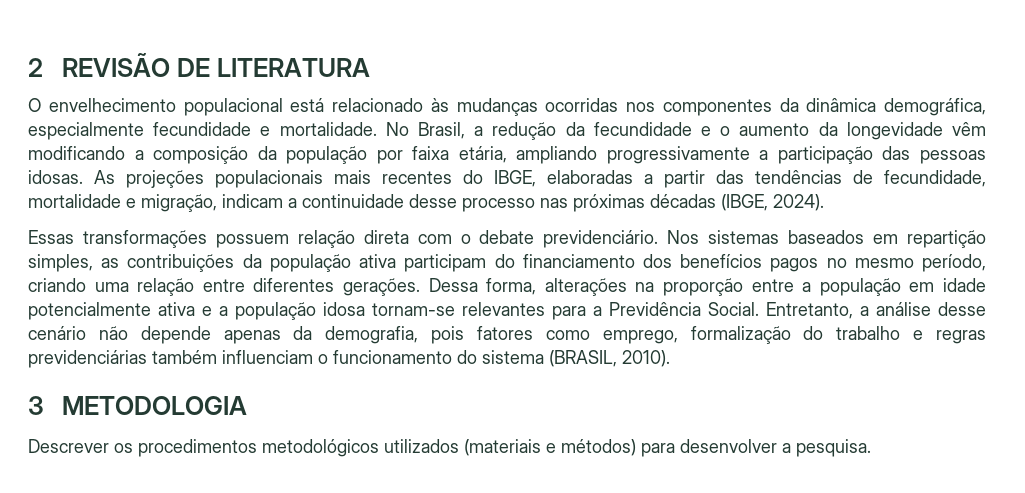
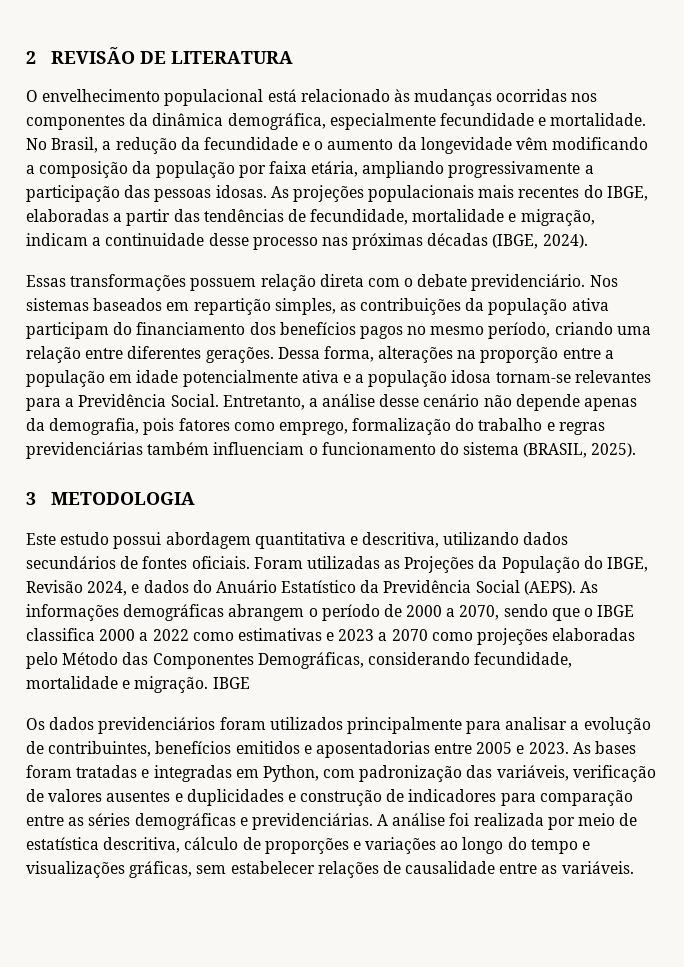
[622,350,670,367] 2010). -> [591,443,637,457] 2025).
[28,439,871,457] Descrever os procedimentos metodológicos utilizados (materiais e métodos) para desenvolver a pesquisa. -> [26,532,569,549] [26,556,649,573] [26,580,599,596] [26,604,635,621] [26,628,636,645] [26,652,573,669] [26,676,250,693] [26,717,651,734] [26,741,637,758] [26,765,656,782] [26,789,633,806] [26,813,638,830] [26,837,591,854] [26,861,634,878] Este estudo possui abordagem quantitativa e descritiva, utilizando dados secundários de fontes oficiais. Foram utilizadas as Projeções da População do IBGE, Revisão 2024, e dados do Anuário Estatístico da Previdência Social (AEPS). As informações demográficas abrangem o período de 2000 a 2070, sendo que o IBGE classifica 2000 a 2022 como estimativas e 2023 a 2070 como projeções elaboradas pelo Método das Componentes Demográficas, considerando fecundidade, mortalidade e migração. IBGE // Os dados previdenciários foram utilizados principalmente para analisar a evolução de contribuintes, benefícios emitidos e aposentadorias entre 2005 e 2023. As bases foram tratadas e integradas em Python, com padronização das variáveis, verificação de valores ausentes e duplicidades e construção de indicadores para comparação entre as séries demográficas e previdenciárias. A análise foi realizada por meio de estatística descritiva, cálculo de proporções e variações ao longo do tempo e visualizações gráficas, sem estabelecer relações de causalidade entre as variáveis.

